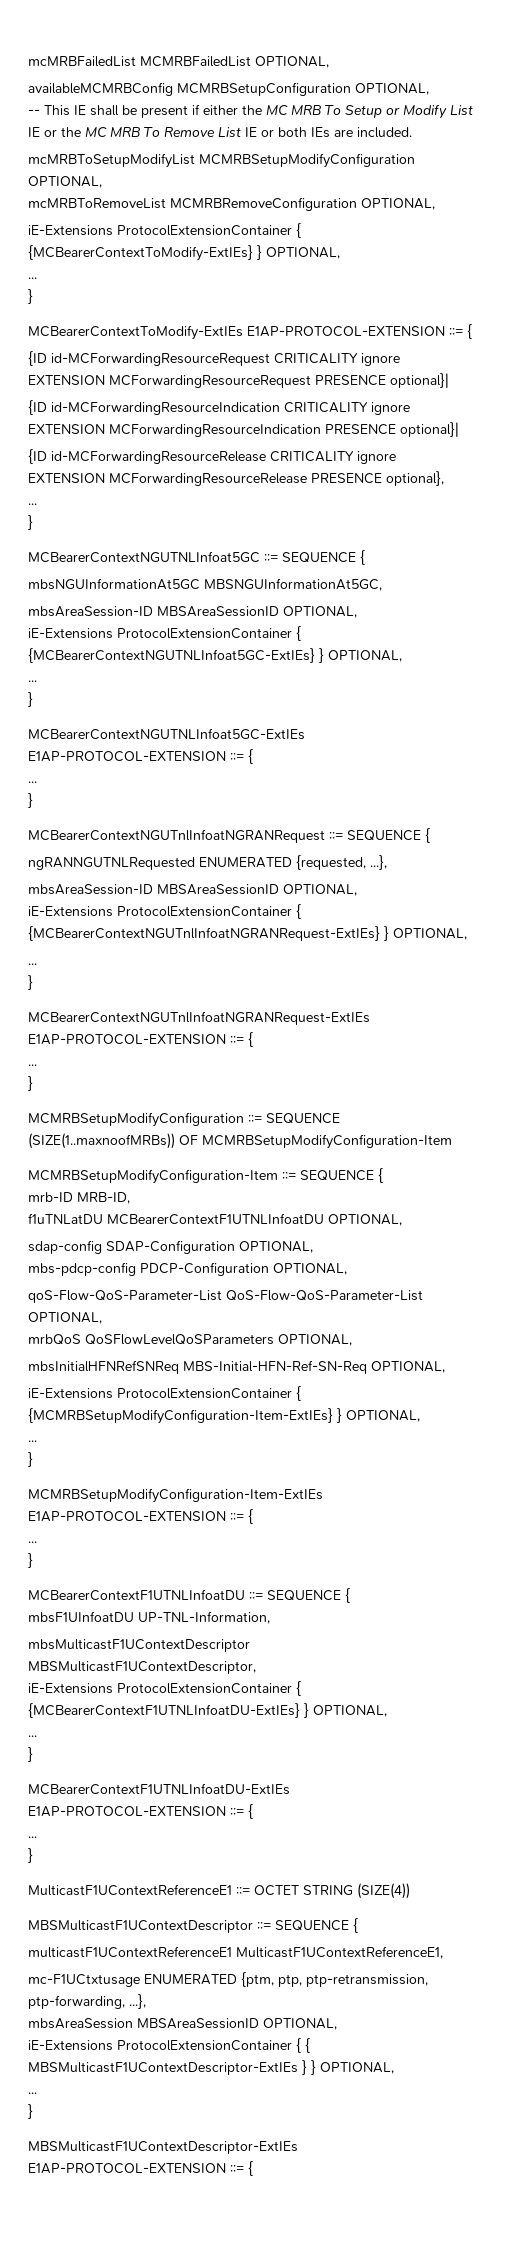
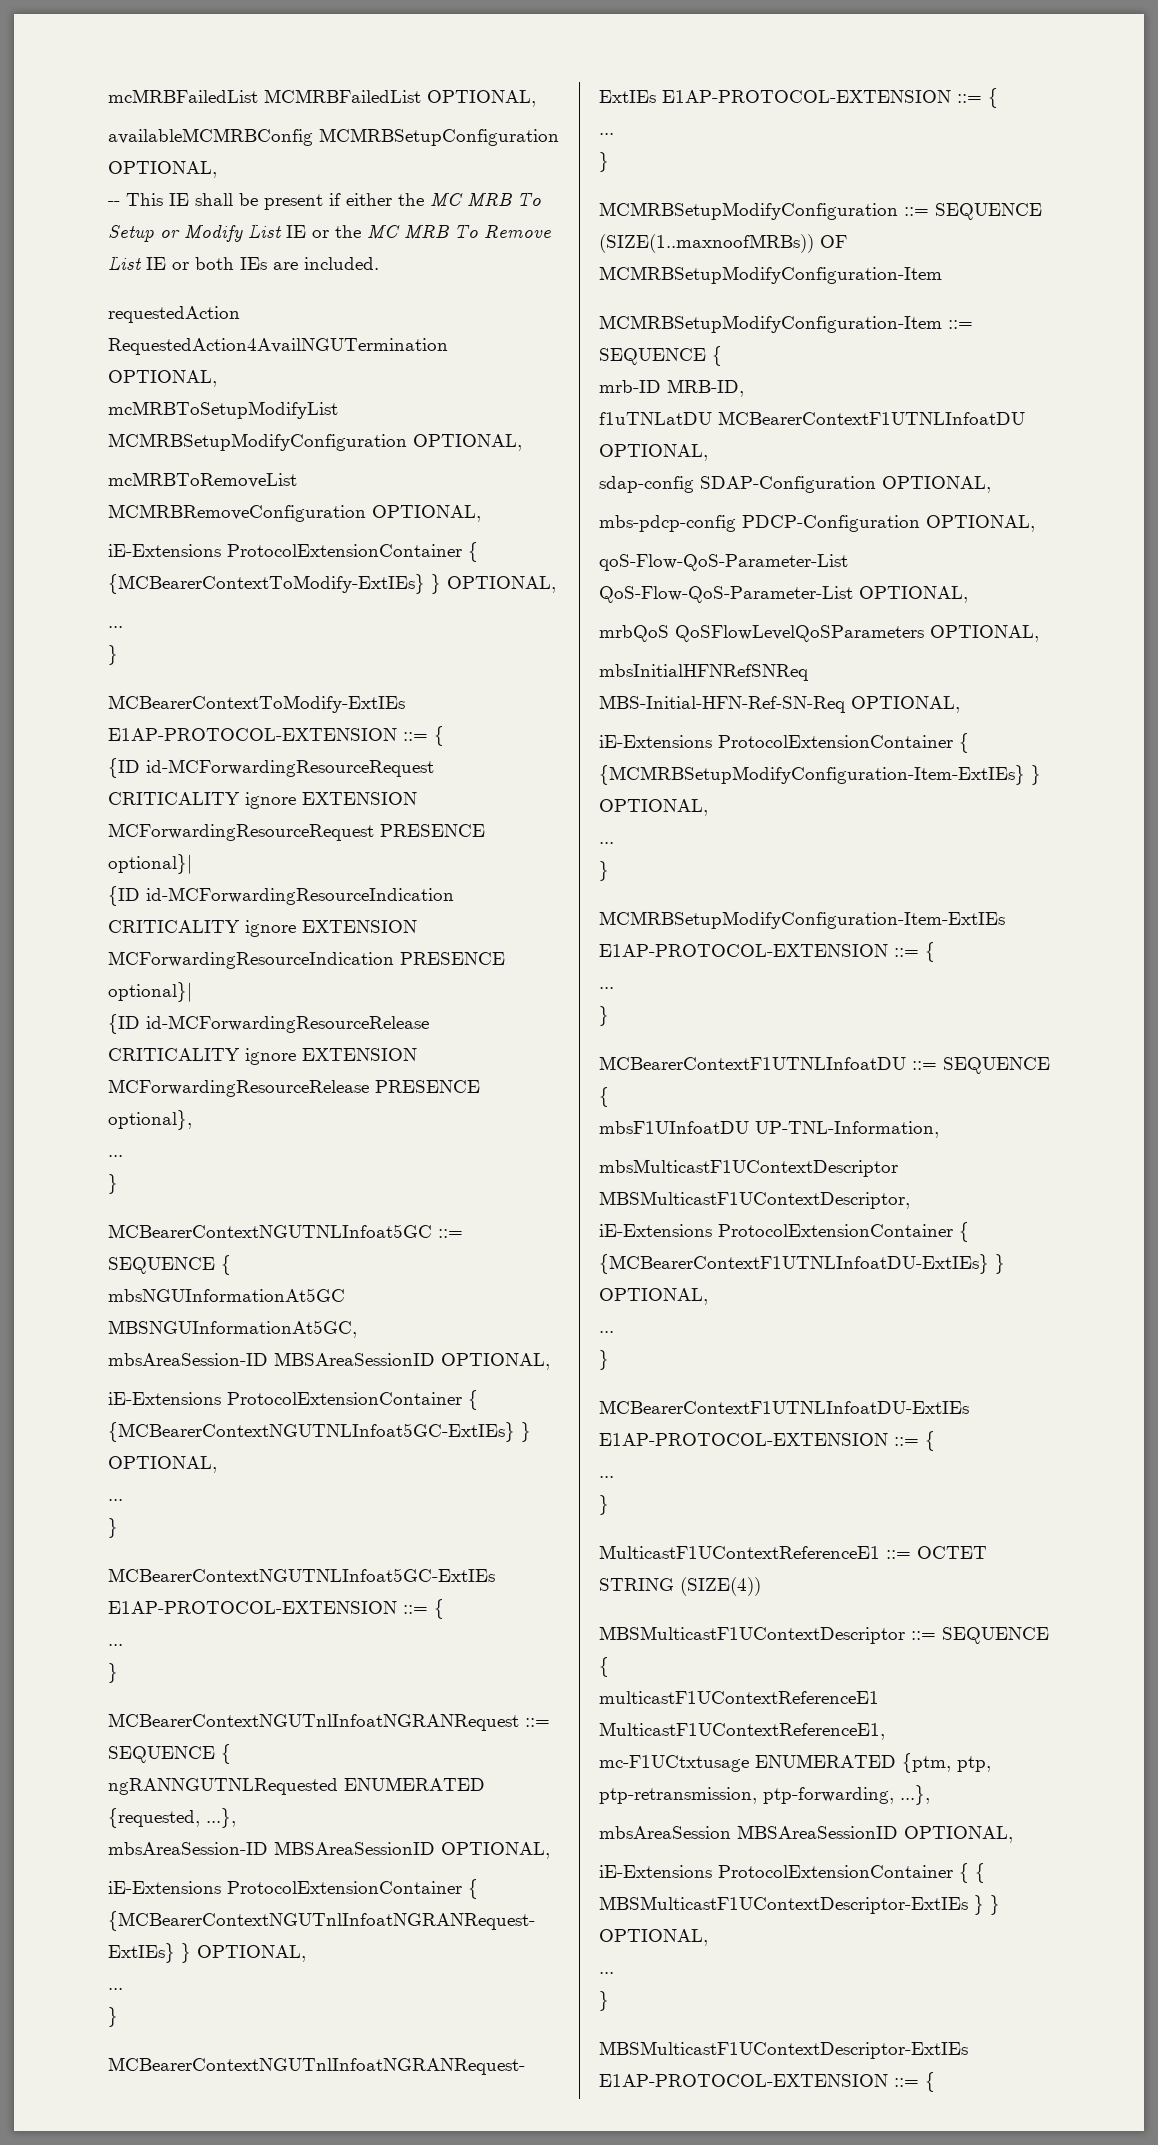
(412, 132) none -> [108,306,240,323] [108,338,448,355] [108,370,217,387] // requestedAction RequestedAction4AvailNGUTermination OPTIONAL,

